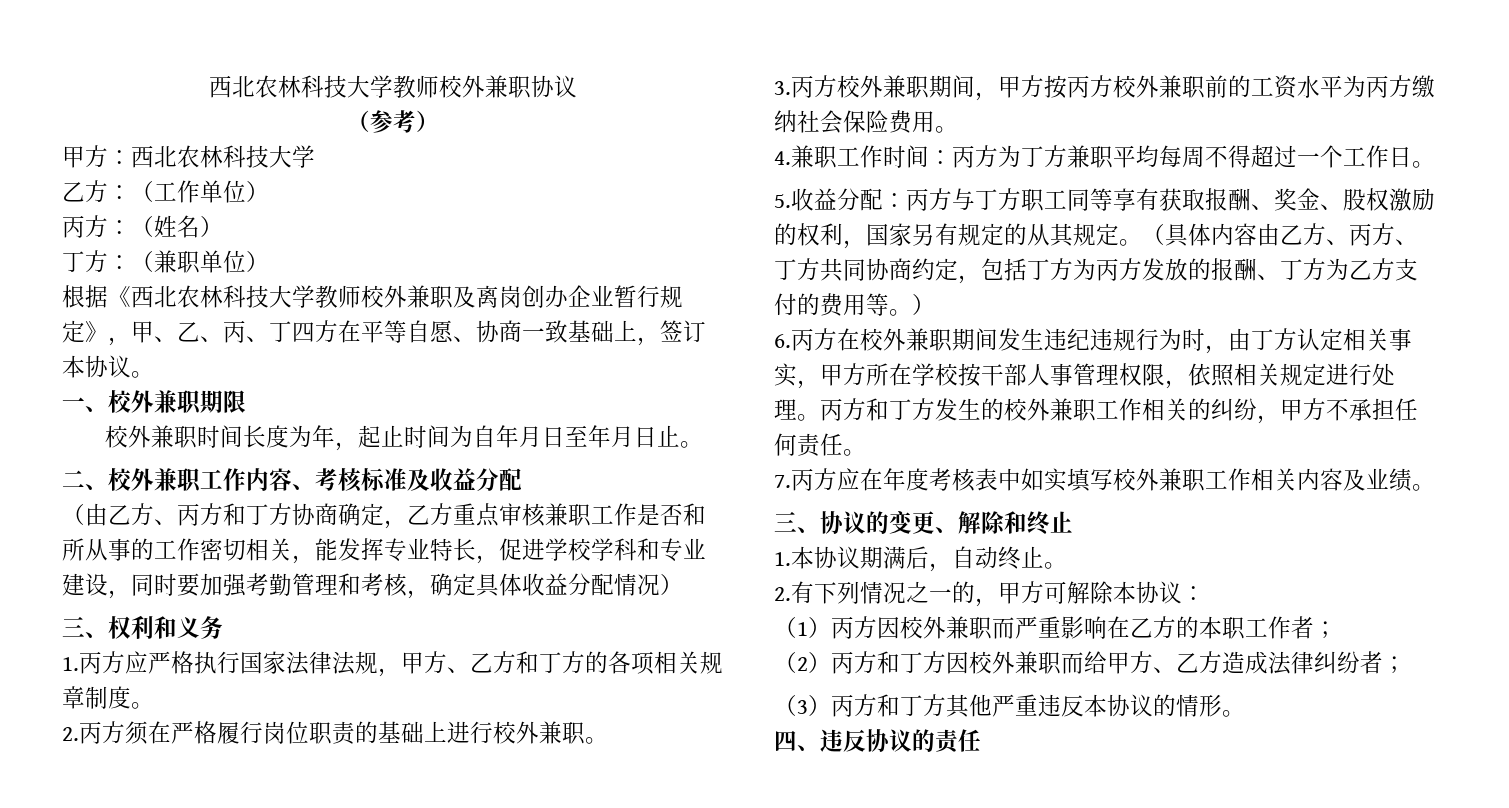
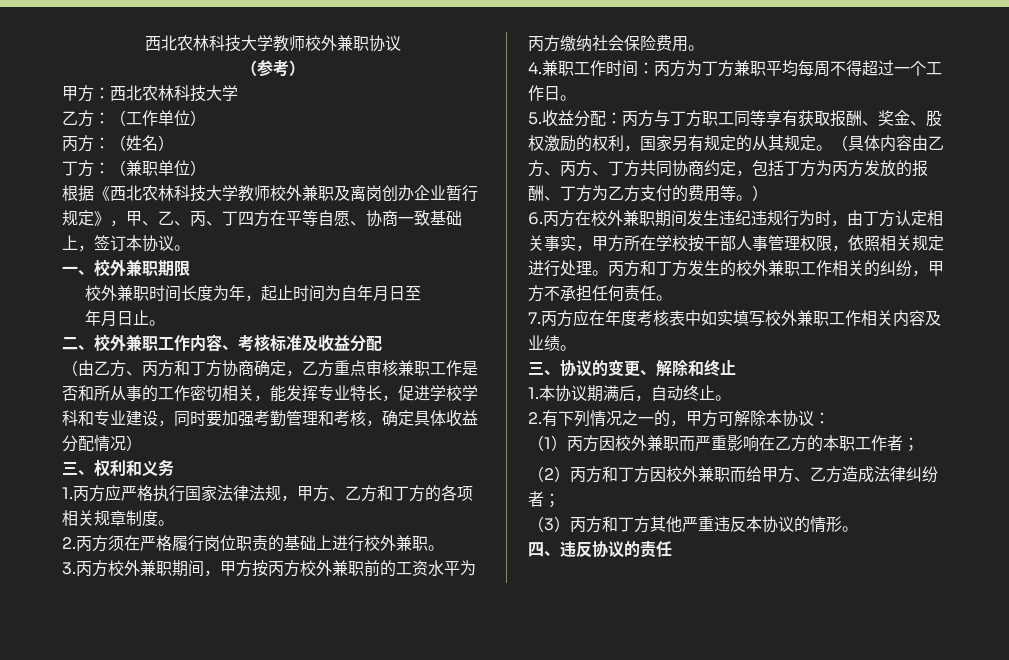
(589, 436) none -> (421, 293) //

